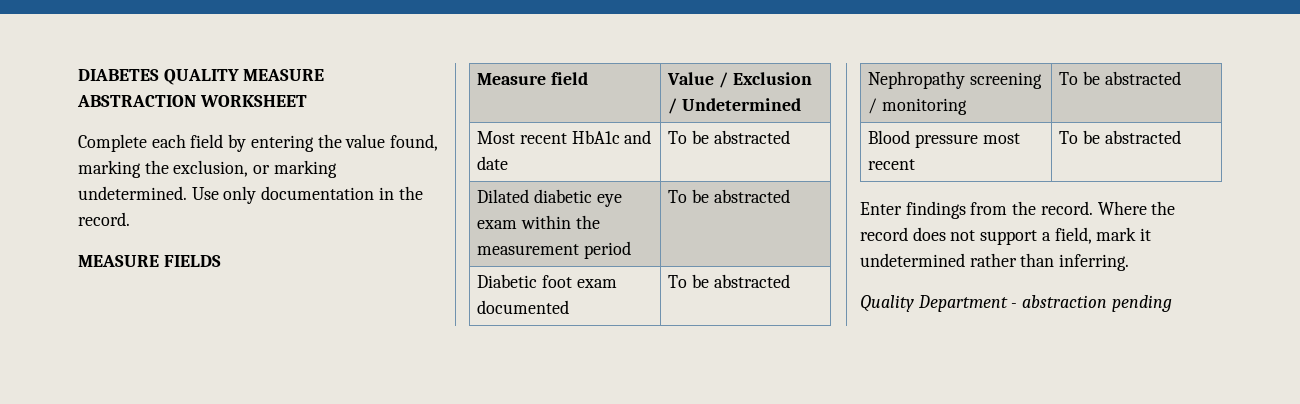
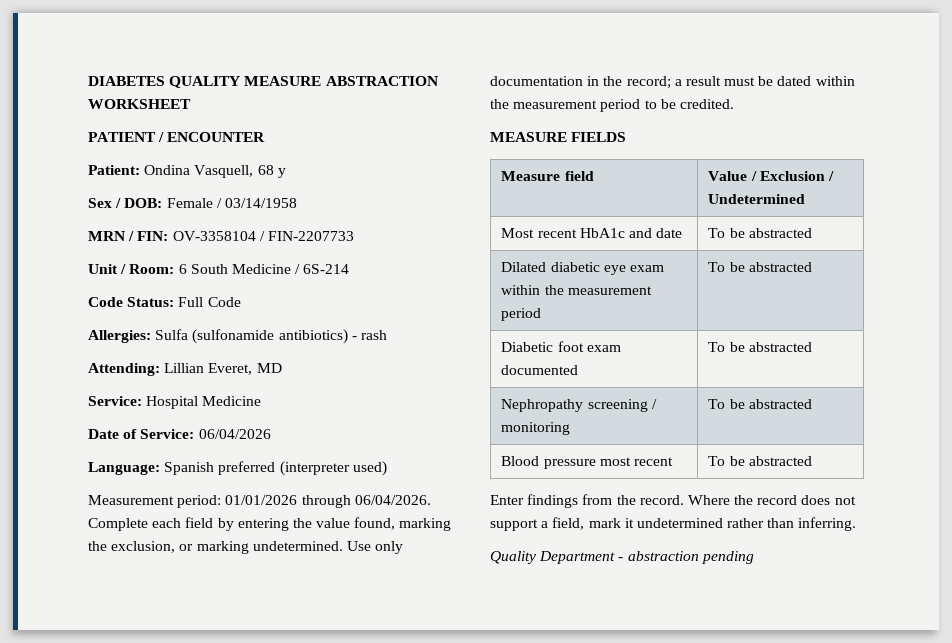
(307, 101) none -> [88,132,266,142] [88,165,286,178] [88,198,297,208] [88,231,354,241] [88,264,350,274] [88,297,241,307] [88,329,387,344] [88,363,282,376] [88,396,262,409] [88,429,271,439] [88,461,387,476] [88,495,431,508] PATIENT / ENCOUNTER // Patient: Ondina Vasquell, 68 y // Sex / DOB: Female / 03/14/1958 // MRN / FIN: OV-3358104 / FIN-2207733 // Unit / Room: 6 South Medicine / 6S-214 // Code Status: Full Code // Allergies: Sulfa (sulfonamide antibiotics) - rash // Attending: Lillian Everet, MD // Service: Hospital Medicine // Date of Service: 06/04/2026 // Language: Spanish preferred (interpreter used) // Measurement period: 01/01/2026 through 06/04/2026.
[78,212,130,226] record. -> [626,76,855,89] [490,99,734,112] record; a result must be dated within the measurement period to be credited.

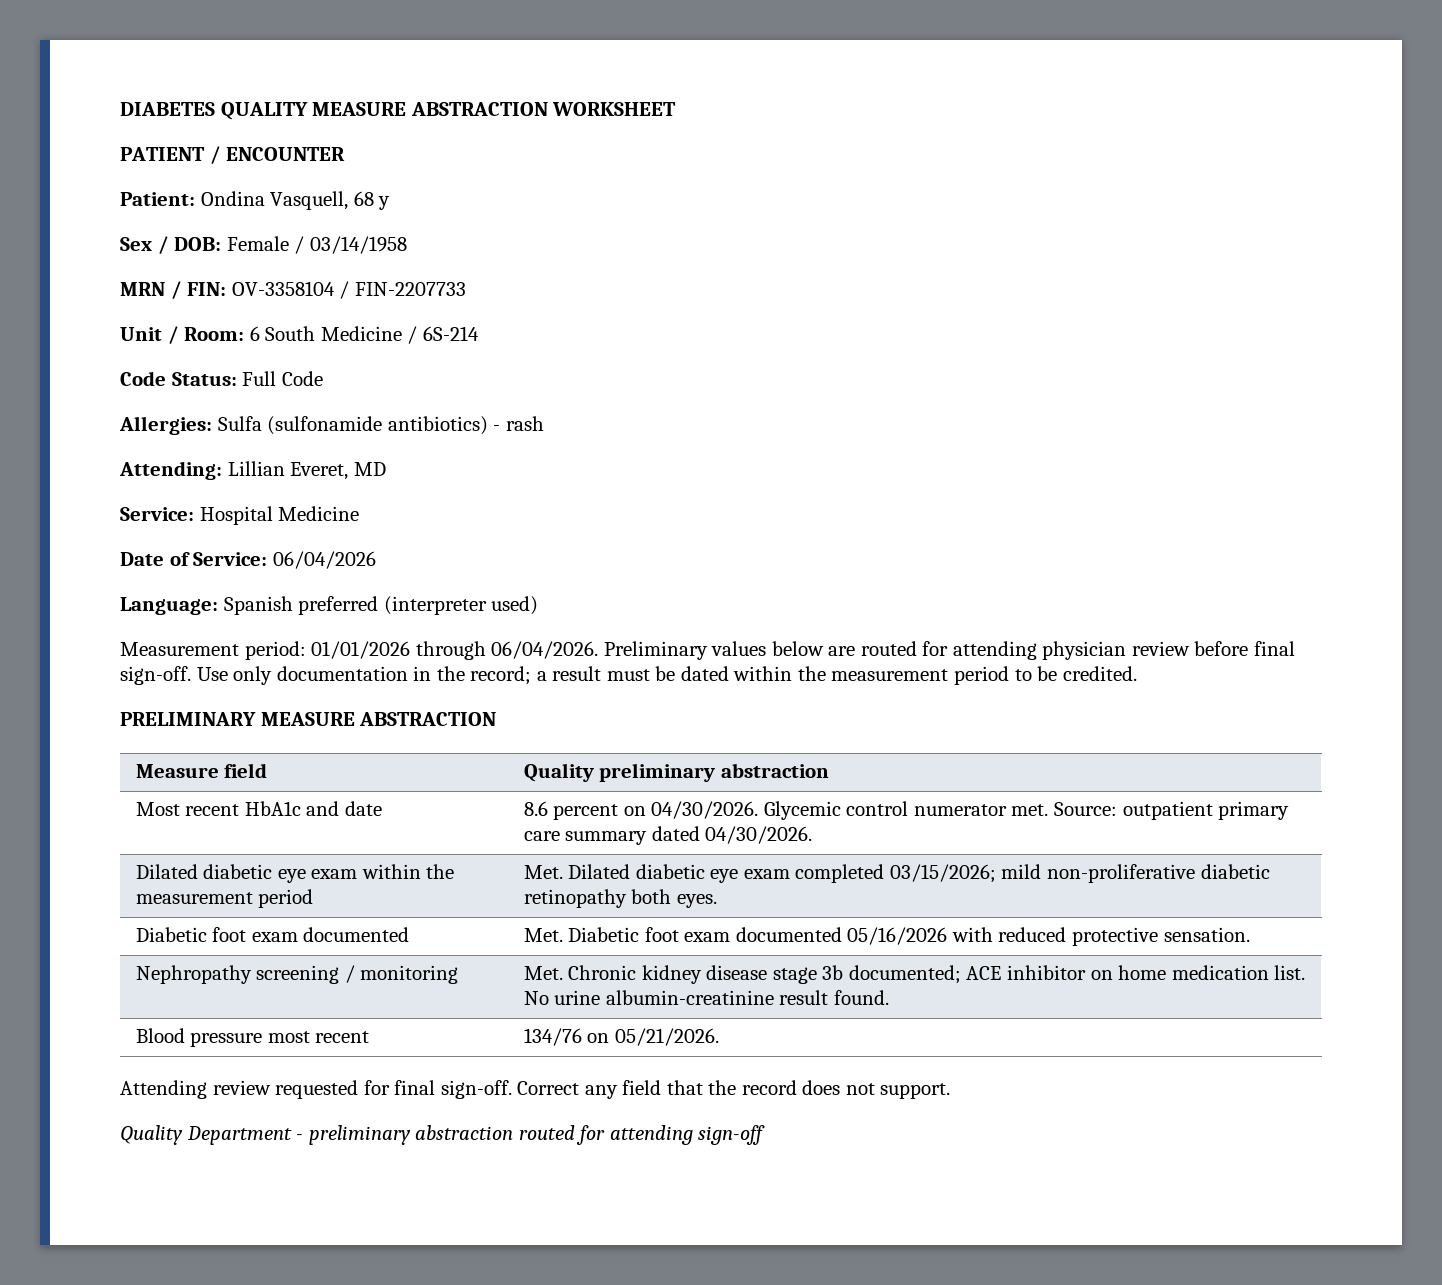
[88,517,452,531] [88,541,343,554] Complete each field by entering the value found, marking the exclusion, or marking undetermined. -> [603,641,1296,660] [120,666,191,685] Preliminary values below are routed for attending physician review before final sign-off.
[490,132,627,142] MEASURE FIELDS -> [120,712,497,726] PRELIMINARY MEASURE ABSTRACTION
[708,171,834,181] [708,194,806,204] Value / Exclusion / Undetermined -> [523,763,829,782] Quality preliminary abstraction
[708,228,812,238] To be abstracted -> [523,801,1290,820] [523,826,813,845] 8.6 percent on 04/30/2026. Glycemic control numerator met. Source: outpatient primary care summary dated 04/30/2026.
[708,262,812,272] [501,341,621,352] [501,365,579,375] [708,342,812,352] [501,399,657,412] [501,422,571,435] [708,399,812,409] [501,456,673,469] [708,456,812,466] [490,494,856,508] [490,517,857,531] [490,551,754,564] To be abstracted // Diabetic foot exam documented | To be abstracted // Nephropathy screening / monitoring | To be abstracted // Blood pressure most recent | To be abstracted // Enter findings from the record. Where the record does not support a field, mark it undetermined rather than inferring. // Quality Department - abstraction pending -> [523,864,1270,883] [523,889,717,908] [135,927,410,942] [523,927,1250,946] [135,965,459,984] [523,965,1306,984] [523,990,889,1005] [135,1028,370,1047] [523,1028,719,1046] [120,1080,951,1099] [120,1125,766,1145] Met. Dilated diabetic eye exam completed 03/15/2026; mild non-proliferative diabetic retinopathy both eyes. // Diabetic foot exam documented | Met. Diabetic foot exam documented 05/16/2026 with reduced protective sensation. // Nephropathy screening / monitoring | Met. Chronic kidney disease stage 3b documented; ACE inhibitor on home medication list. No urine albumin-creatinine result found. // Blood pressure most recent | 134/76 on 05/21/2026. // Attending review requested for final sign-off. Correct any field that the record does not support. // Quality Department - preliminary abstraction routed for attending sign-off

